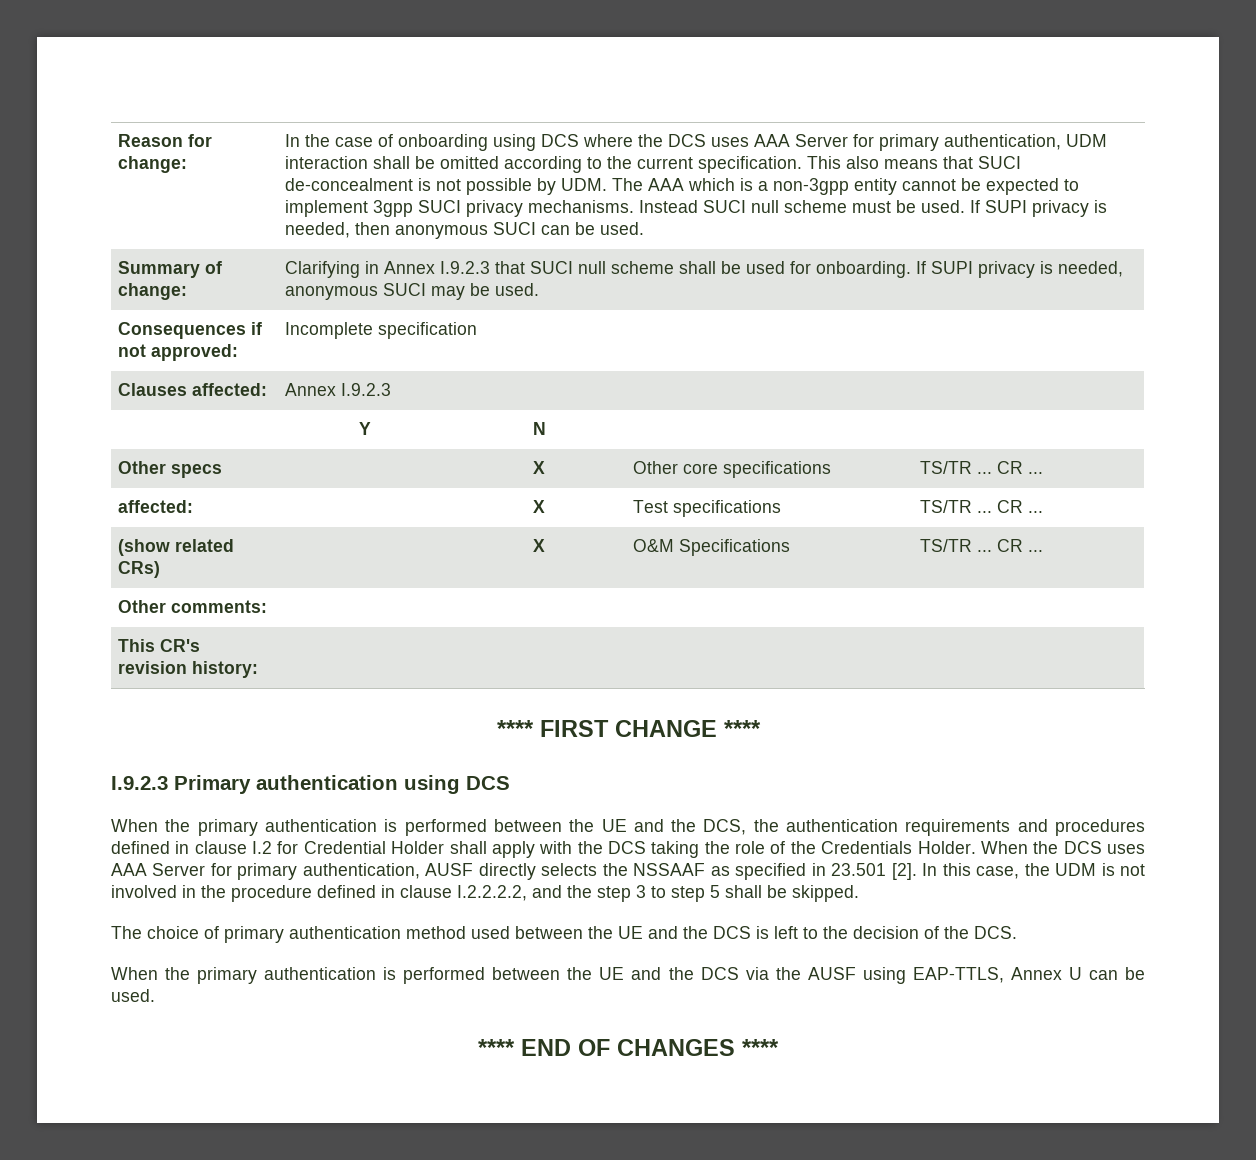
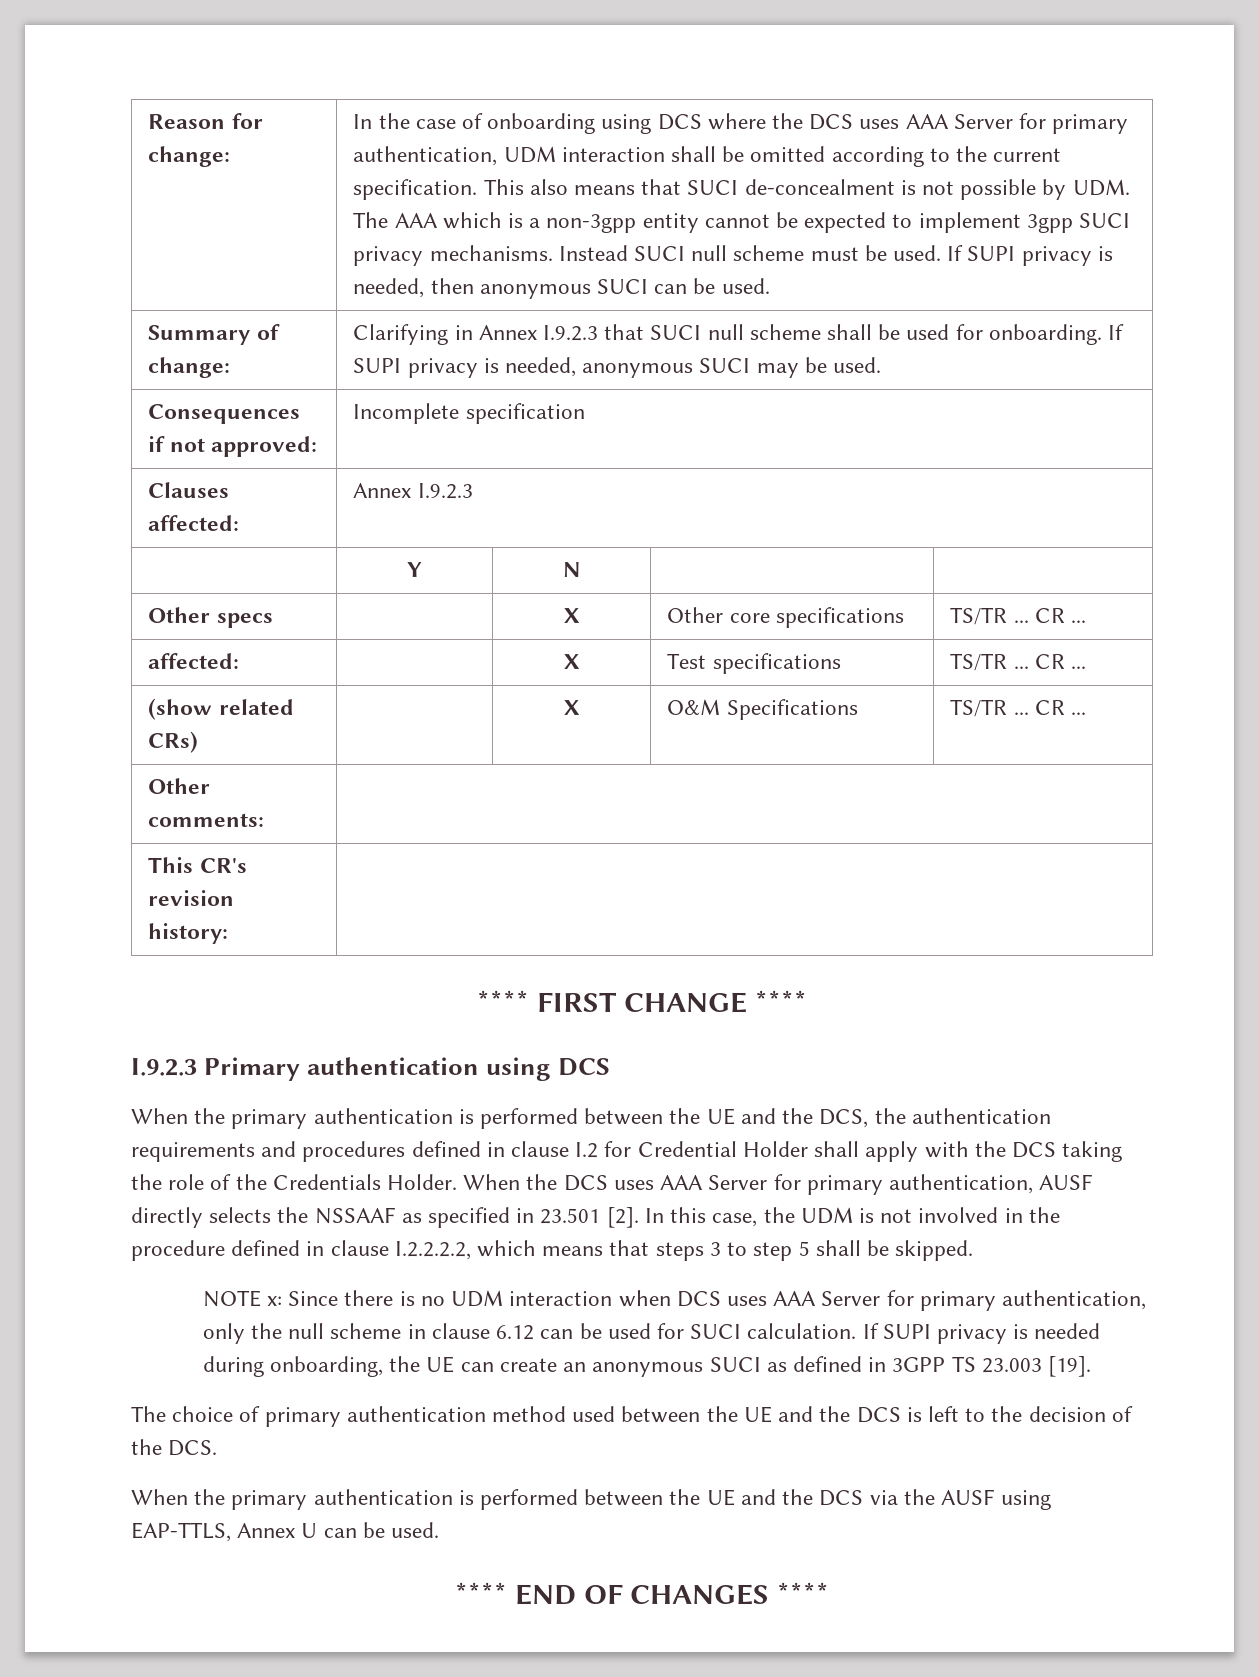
[532,885,631,902] and the step -> [477,1240,704,1261] which means that steps
(859, 893) none -> [202,1290,1146,1311] [202,1323,1101,1344] [202,1356,1091,1377] // NOTE x: Since there is no UDM interaction when DCS uses AAA Server for primary authentication, only the null scheme in clause 6.12 can be used for SUCI calculation. If SUPI privacy is needed during onboarding, the UE can create an anonymous SUCI as defined in 3GPP TS 23.003 [19].

